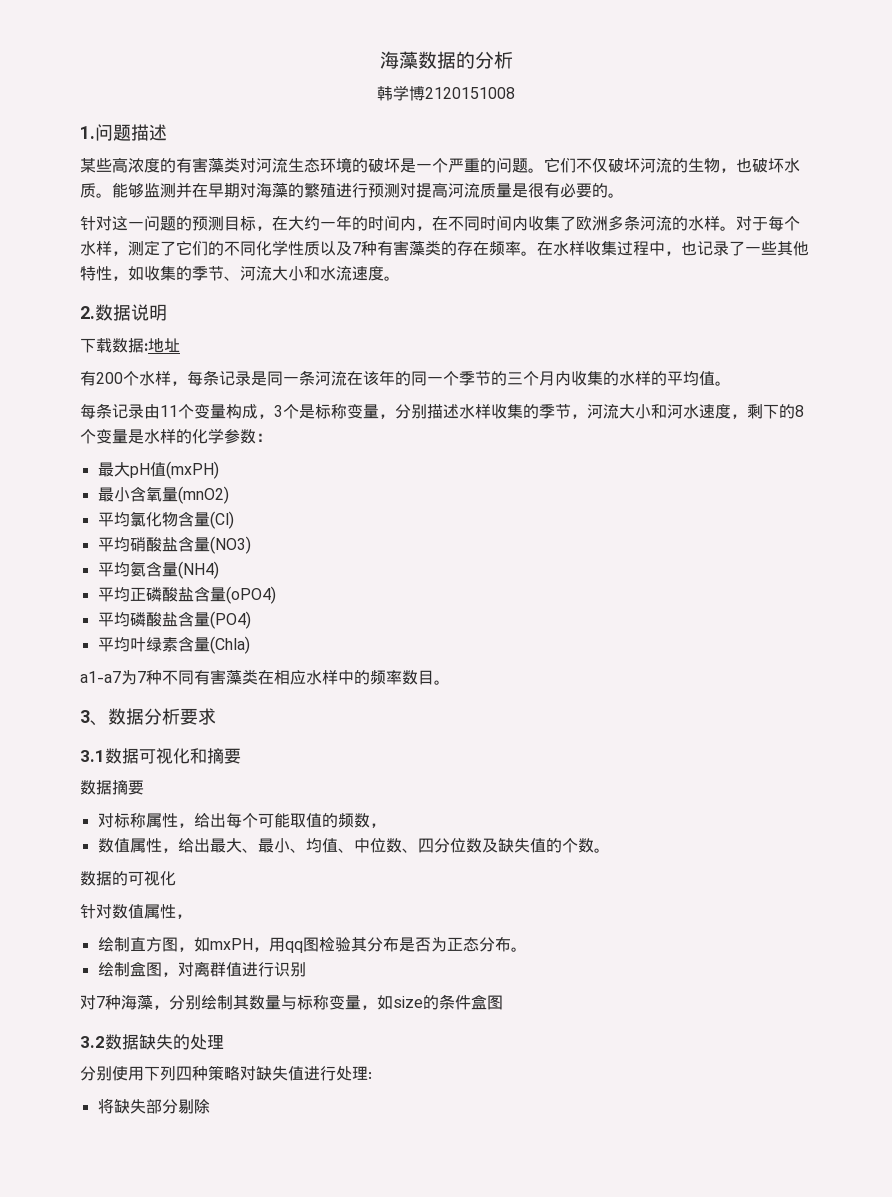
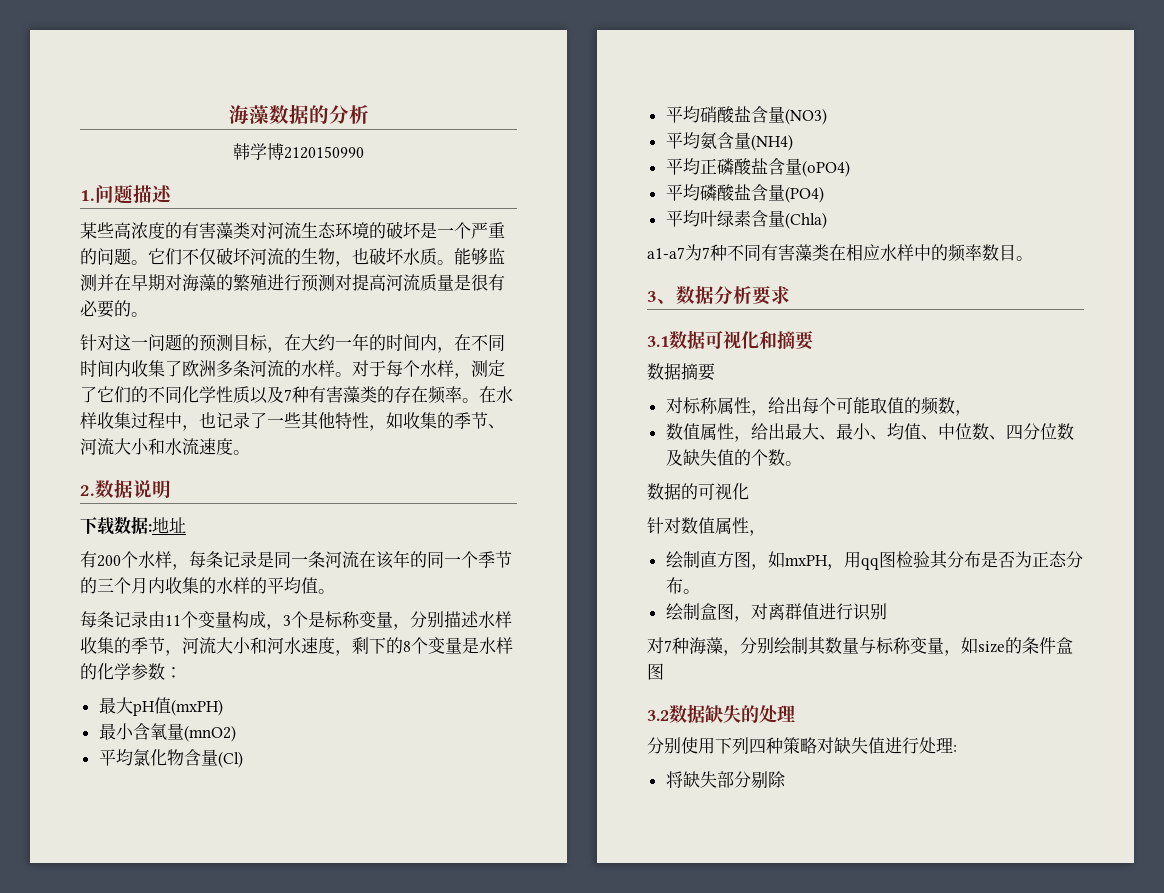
[425,87,515,99] 2120151008 -> [284,146,364,159] 2120150990

